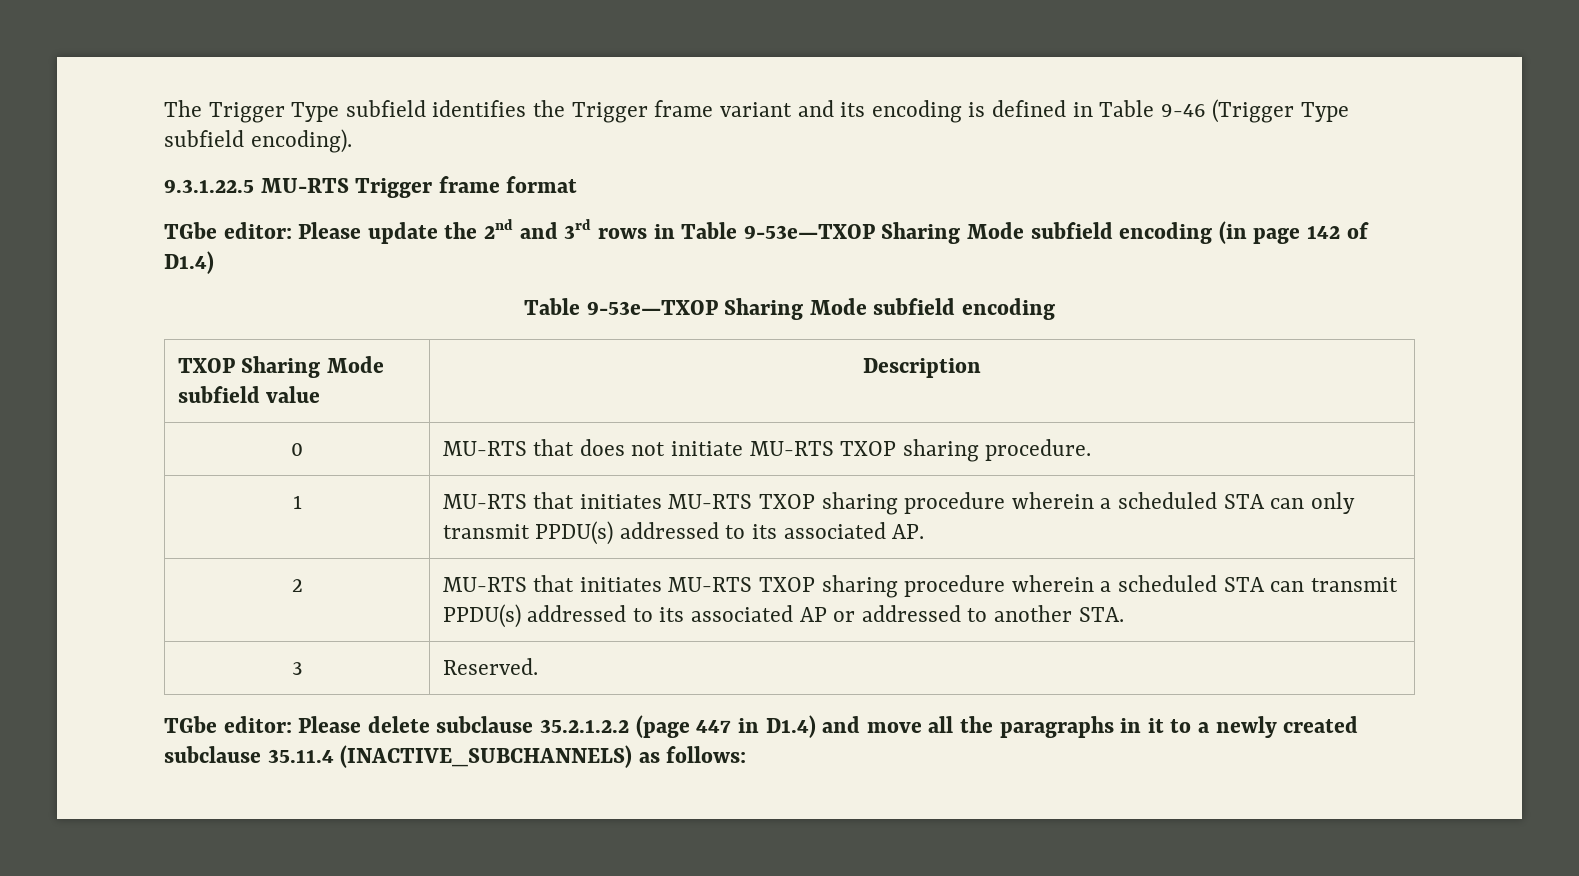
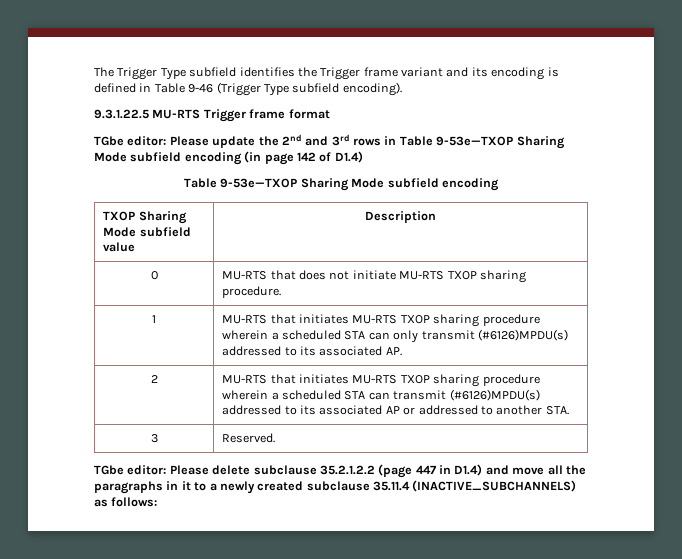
[535,521,614,545] PPDU(s) -> [477,329,568,341] (#6126)MPDU(s)
[442,604,521,628] PPDU(s) -> [449,389,540,401] (#6126)MPDU(s)

